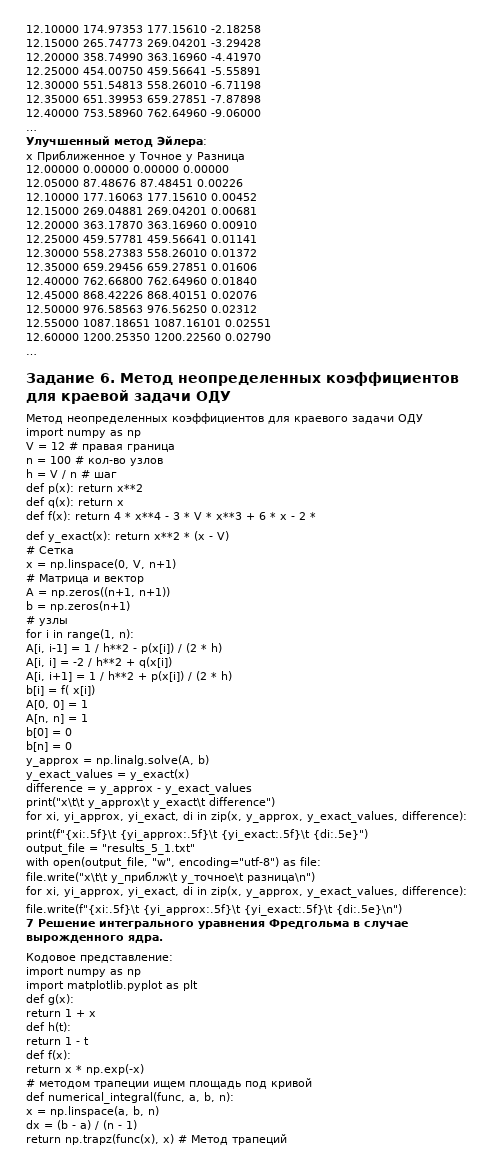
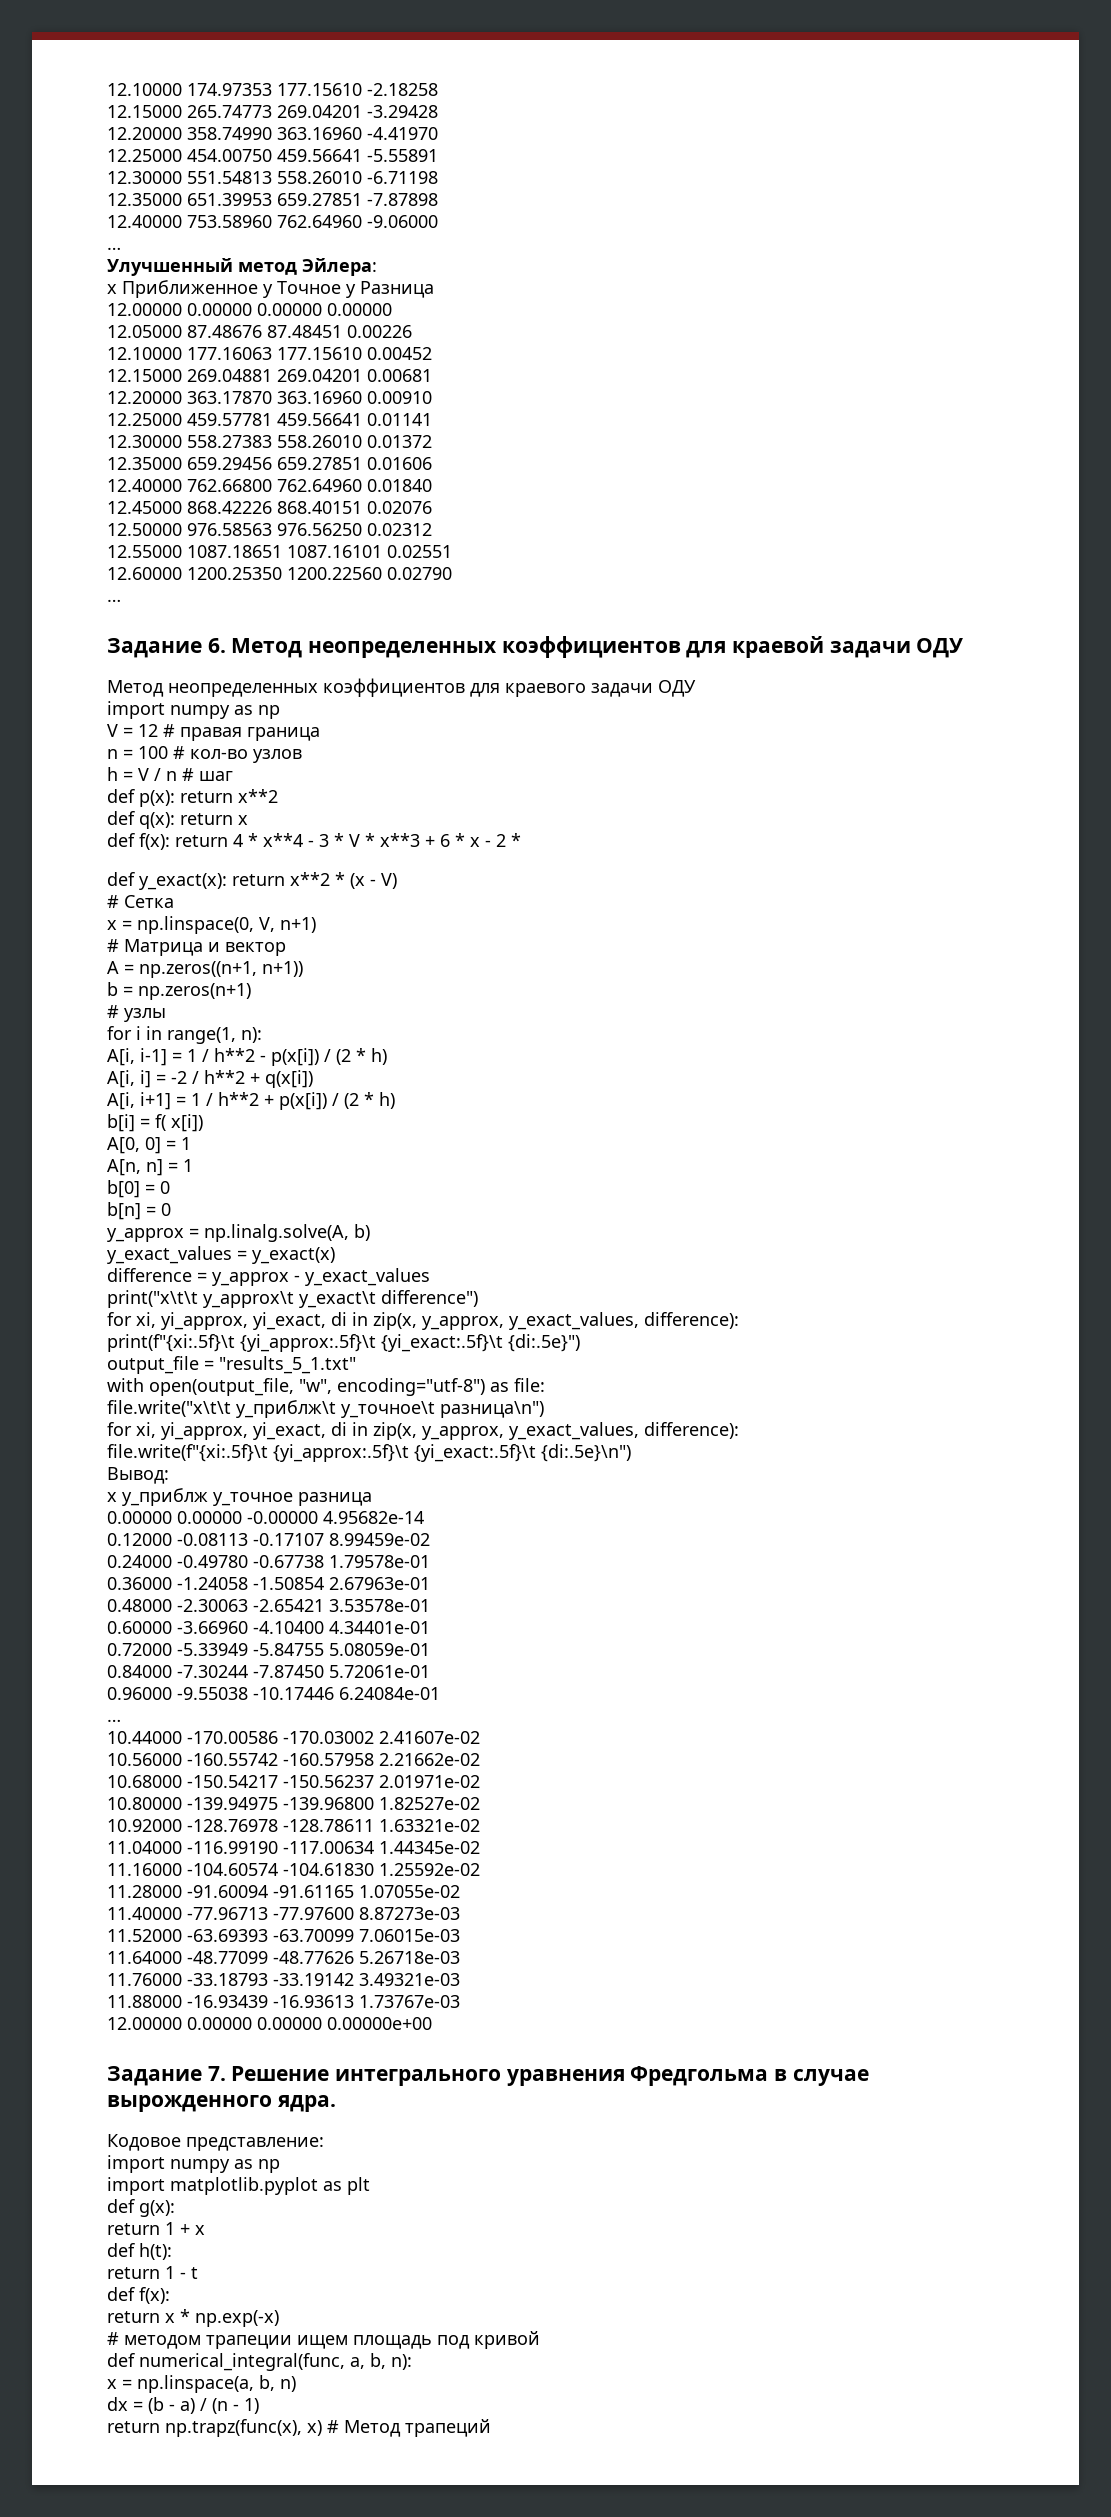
[26,919,34,927] 7 -> [107,1467,169,1484] [107,1488,372,1506] [107,1511,424,1524] [107,1533,430,1546] [107,1555,430,1568] [107,1577,430,1590] [107,1599,430,1612] [107,1621,430,1634] [107,1643,430,1656] [107,1665,430,1678] [107,1687,440,1700] [107,1719,121,1722] [107,1731,480,1744] [107,1753,480,1766] [107,1775,480,1788] [107,1797,480,1810] [107,1819,480,1832] [107,1841,480,1854] [107,1863,480,1876] [107,1885,460,1898] [107,1907,460,1920] [107,1929,460,1942] [107,1951,460,1964] [107,1973,460,1986] [107,1995,460,2008] [107,2017,432,2030] [107,2066,226,2086] Вывод: // x y_приблж y_точное разница // 0.00000 0.00000 -0.00000 4.95682e-14 // 0.12000 -0.08113 -0.17107 8.99459e-02 // 0.24000 -0.49780 -0.67738 1.79578e-01 // 0.36000 -1.24058 -1.50854 2.67963e-01 // 0.48000 -2.30063 -2.65421 3.53578e-01 // 0.60000 -3.66960 -4.10400 4.34401e-01 // 0.72000 -5.33949 -5.84755 5.08059e-01 // 0.84000 -7.30244 -7.87450 5.72061e-01 // 0.96000 -9.55038 -10.17446 6.24084e-01 // … // 10.44000 -170.00586 -170.03002 2.41607e-02 // 10.56000 -160.55742 -160.57958 2.21662e-02 // 10.68000 -150.54217 -150.56237 2.01971e-02 // 10.80000 -139.94975 -139.96800 1.82527e-02 // 10.92000 -128.76978 -128.78611 1.63321e-02 // 11.04000 -116.99190 -117.00634 1.44345e-02 // 11.16000 -104.60574 -104.61830 1.25592e-02 // 11.28000 -91.60094 -91.61165 1.07055e-02 // 11.40000 -77.96713 -77.97600 8.87273e-03 // 11.52000 -63.69393 -63.70099 7.06015e-03 // 11.64000 -48.77099 -48.77626 5.26718e-03 // 11.76000 -33.18793 -33.19142 3.49321e-03 // 11.88000 -16.93439 -16.93613 1.73767e-03 // 12.00000 0.00000 0.00000 0.00000e+00 // Задание 7.

